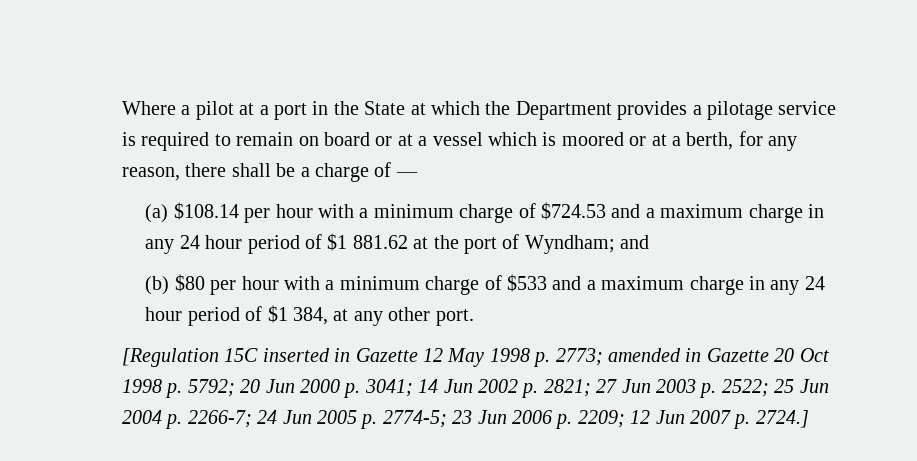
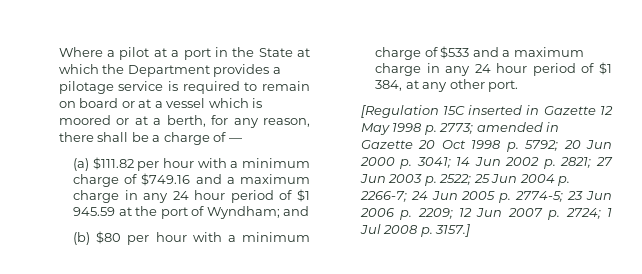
[173,202,606,223] $108.14 per hour with a minimum charge of $724.53 -> [92,157,310,171] [73,173,191,187] $111.82 per hour with a minimum charge of $749.16
[352,235,408,249] 881.62 -> [73,207,116,216] 945.59
[755,410,809,428] 2724.] -> [565,208,612,219] [359,224,471,237] 2724; 1 Jul 2008 p. 3157.]

